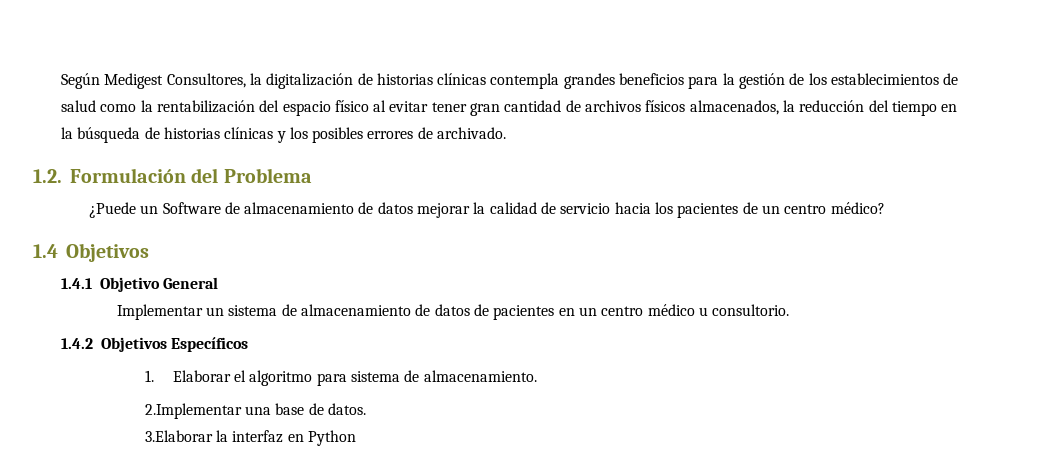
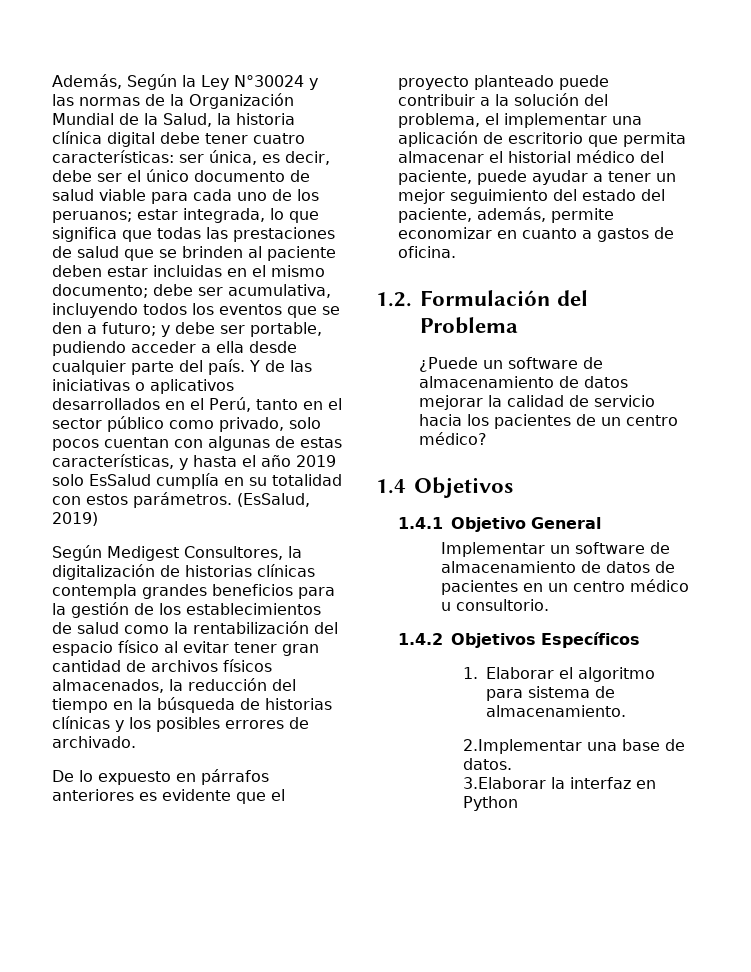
(60, 81) none -> [51,74,318,90] [51,93,294,109] [51,113,295,127] [51,131,305,147] [51,150,330,165] [51,169,310,182] [51,189,319,204] [51,208,319,223] [51,227,335,242] [51,246,336,261] [51,265,325,277] [51,284,331,298] [51,303,340,318] [51,322,322,337] [51,341,297,356] [51,359,312,375] [51,379,234,394] [51,397,342,412] [51,416,321,432] [51,436,342,451] [51,454,336,470] [51,473,342,489] [51,492,310,508] [51,512,98,526] Además, Según la Ley N°30024 y las normas de la Organización Mundial de la Salud, la historia clínica digital debe tener cuatro características: ser única, es decir, debe ser el único documento de salud viable para cada uno de los peruanos; estar integrada, lo que significa que todas las prestaciones de salud que se brinden al paciente deben estar incluidas en el mismo documento; debe ser acumulativa, incluyendo todos los eventos que se den a futuro; y debe ser portable, pudiendo acceder a ella desde cualquier parte del país. Y de las iniciativas o aplicativos desarrollados en el Perú, tanto en el sector público como privado, solo pocos cuentan con algunas de estas características, y hasta el año 2019 solo EsSalud cumplía en su totalidad con estos parámetros. (EsSalud, 2019) //
(507, 133) none -> [51,769,269,785] [51,789,285,804] [397,75,609,90] [397,93,608,106] [397,113,642,128] [397,131,686,147] [397,150,664,163] [397,170,676,185] [397,189,665,204] [397,207,614,223] [397,227,674,242] [397,246,456,258] // De lo expuesto en párrafos anteriores es evidente que el proyecto planteado puede contribuir a la solución del problema, el implementar una aplicación de escritorio que permita almacenar el historial médico del paciente, puede ayudar a tener un mejor seguimiento del estado del paciente, además, permite economizar en cuanto a gastos de oficina.
[162,202,221,214] Software -> [508,357,579,369] software
[228,305,278,316] sistema -> [575,542,646,554] software

